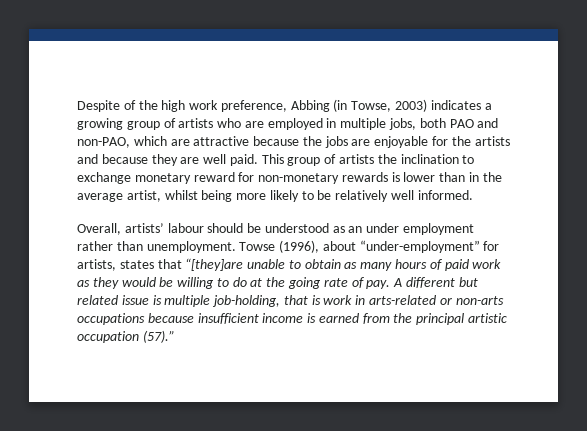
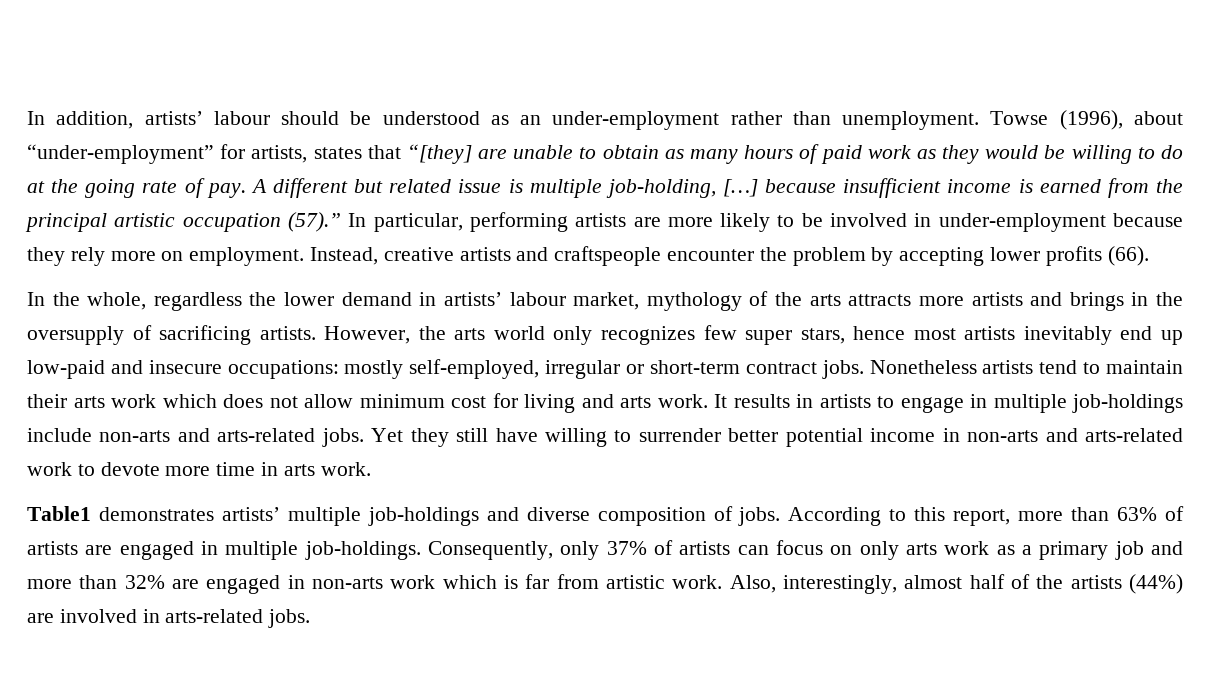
[77,99,492,112] [77,118,499,130] [77,136,510,148] [77,154,475,166] [77,172,502,184] [77,190,473,202] [77,223,121,235] Despite of the high work preference, Abbing (in Towse, 2003) indicates a growing group of artists who are employed in multiple jobs, both PAO and non-PAO, which are attractive because the jobs are enjoyable for the artists and because they are well paid. This group of artists the inclination to exchange monetary reward for non-monetary rewards is lower than in the average artist, whilst being more likely to be relatively well informed. // Overall, -> [27,111,134,129] In addition,
[366,223,475,235] under employment -> [552,111,720,130] under-employment
[185,258,244,271] “[they]are -> [406,144,508,164] “[they] are
[283,295,504,305] [77,313,145,325] that is work in arts-related or non-arts occupations -> [723,179,758,197] […]
(175, 336) none -> [348,212,1183,232] [27,246,1149,266] [27,291,1183,311] [27,325,1183,345] [27,359,1183,379] [27,393,1183,413] [27,428,1183,447] [27,462,371,476] [27,506,1185,526] [27,540,1184,560] [27,574,1183,594] [27,609,311,628] In particular, performing artists are more likely to be involved in under-employment because they rely more on employment. Instead, creative artists and craftspeople encounter the problem by accepting lower profits (66). // In the whole, regardless the lower demand in artists’ labour market, mythology of the arts attracts more artists and brings in the oversupply of sacrificing artists. However, the arts world only recognizes few super stars, hence most artists inevitably end up low-paid and insecure occupations: mostly self-employed, irregular or short-term contract jobs. Nonetheless artists tend to maintain their arts work which does not allow minimum cost for living and arts work. It results in artists to engage in multiple job-holdings include non-arts and arts-related jobs. Yet they still have willing to surrender better potential income in non-arts and arts-related work to devote more time in arts work. // Table1 demonstrates artists’ multiple job-holdings and diverse composition of jobs. According to this report, more than 63% of artists are engaged in multiple job-holdings. Consequently, only 37% of artists can focus on only arts work as a primary job and more than 32% are engaged in non-arts work which is far from artistic work. Also, interestingly, almost half of the artists (44%) are involved in arts-related jobs.

